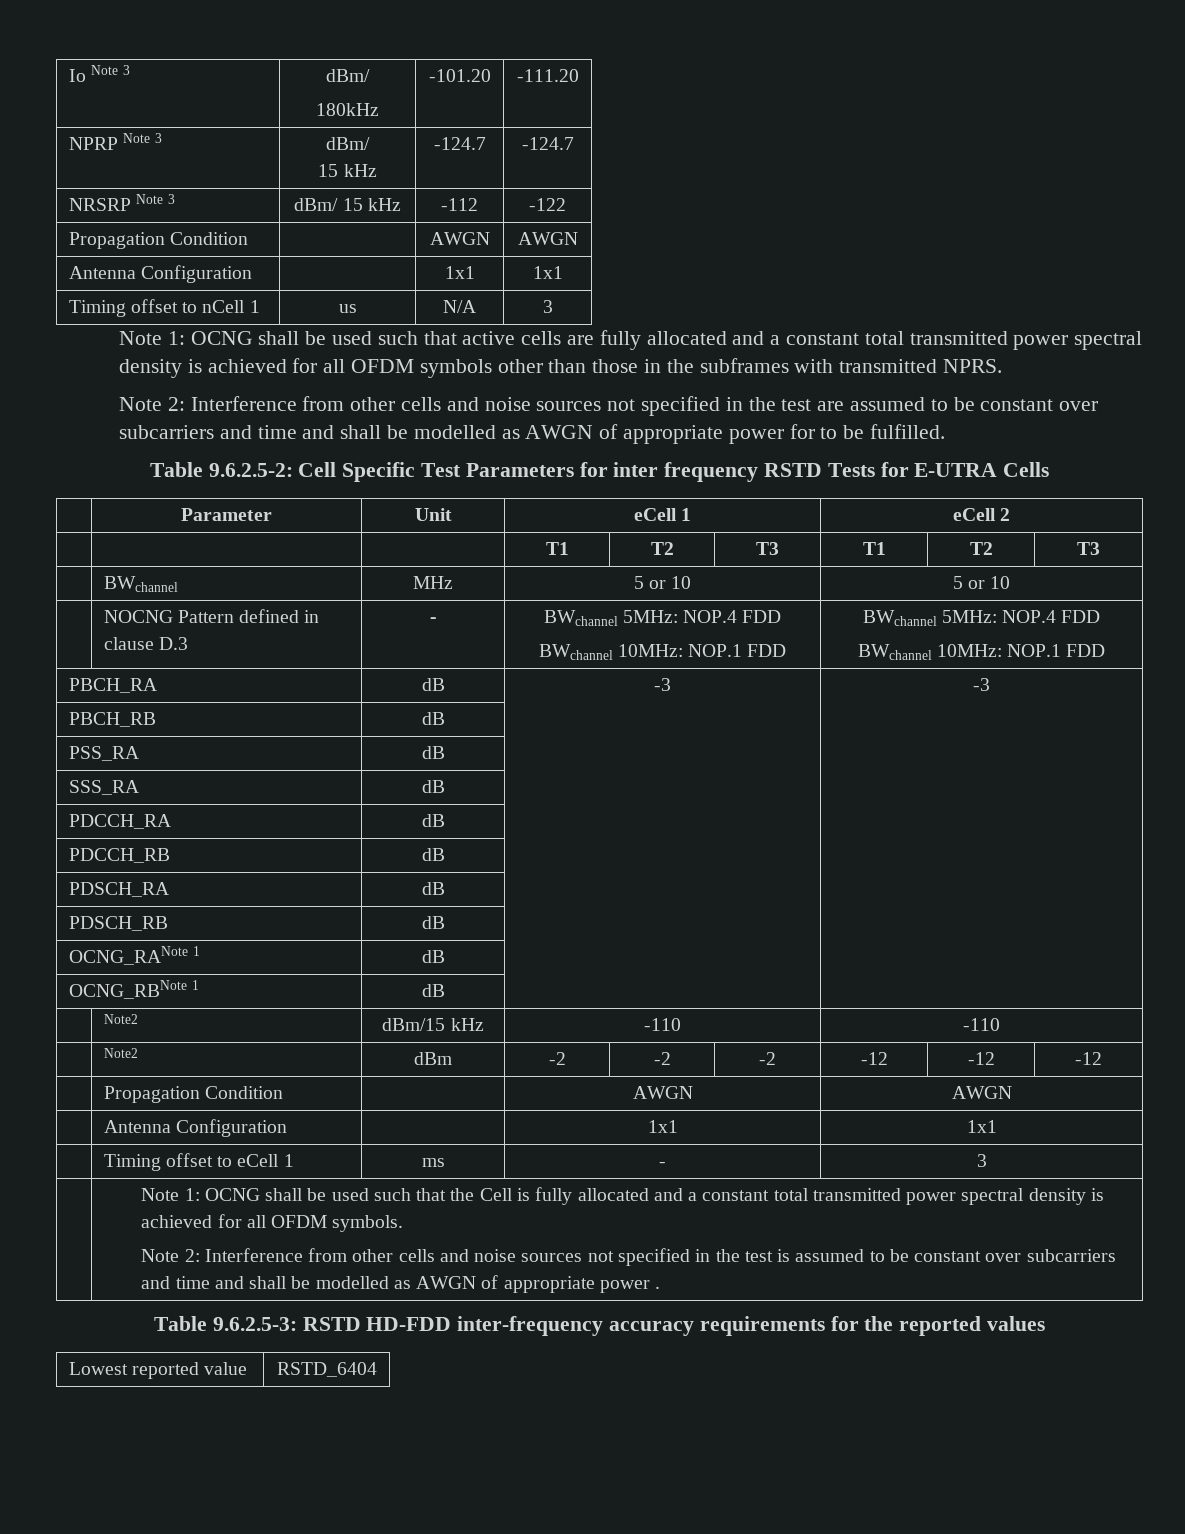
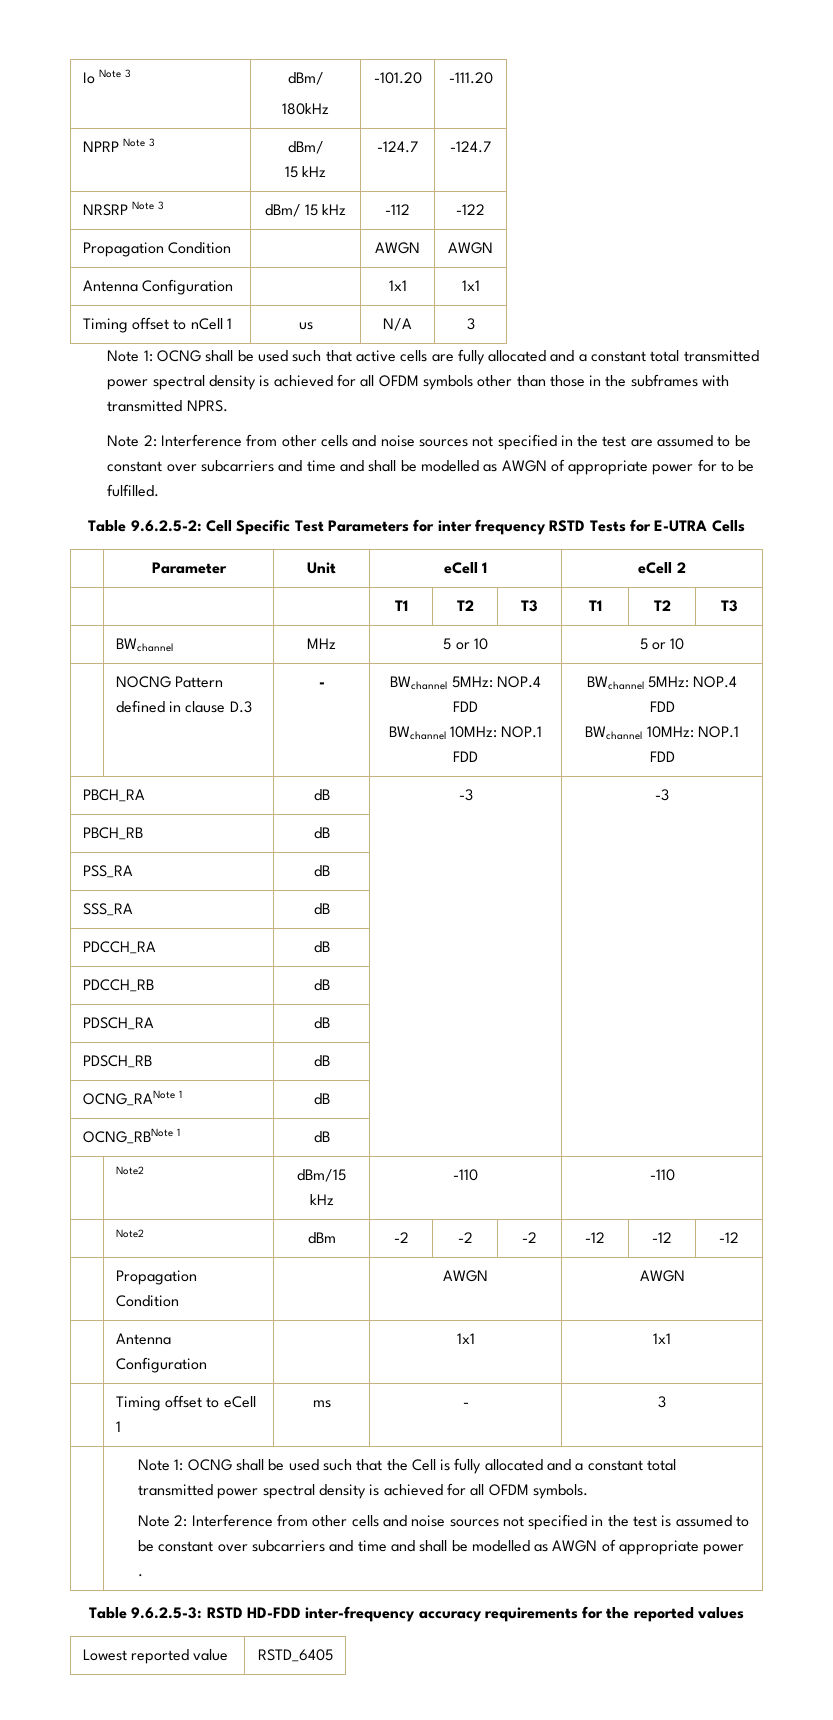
[276,1362,377,1377] RSTD_6404 -> [257,1649,333,1662] RSTD_6405

